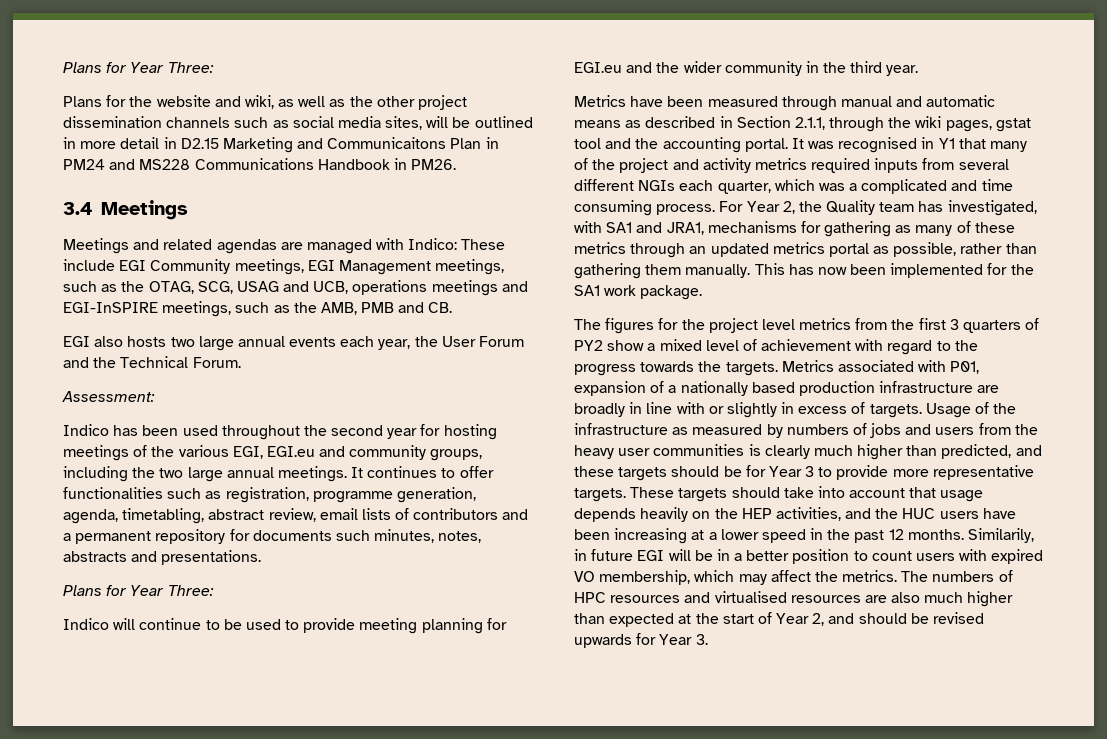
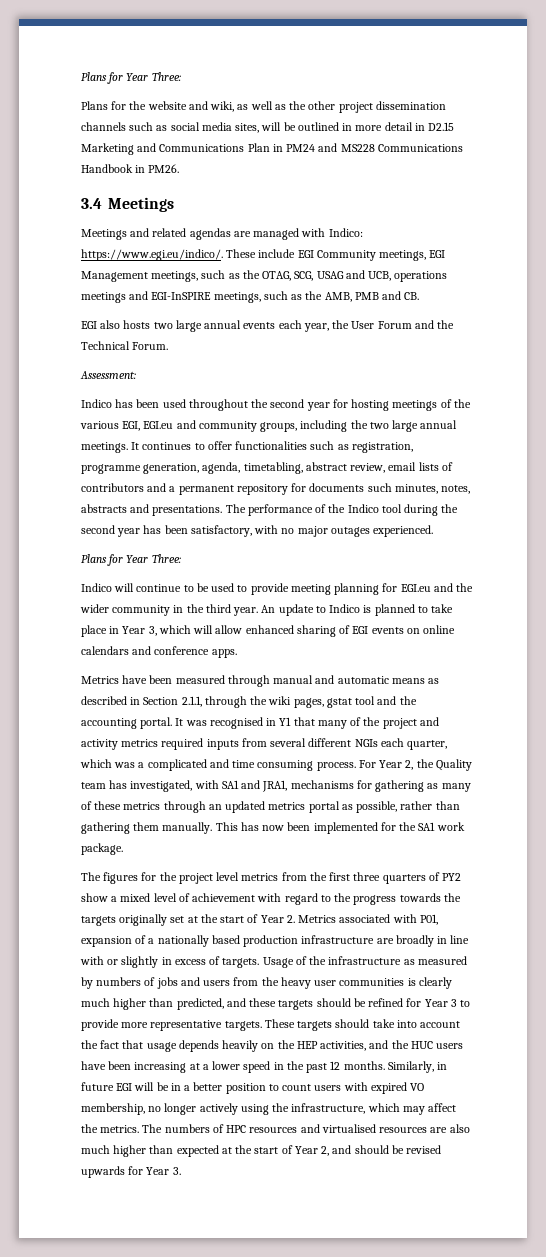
[327,137,447,149] Communicaitons -> [159,144,245,152] Communications
(458, 244) none -> [81,249,223,261] https://www.egi.eu/indico/.
(262, 557) none -> [225,504,459,516] [81,525,434,537] The performance of the Indico tool during the second year has been satisfactory, with no major outages experienced.
(919, 70) none -> [261,604,454,616] [81,625,456,637] [81,646,237,658] An update to Indico is planned to take place in Year 3, which will allow enhanced sharing of EGI events on online calendars and conference apps.
[949,319,959,330] 3 -> [353,872,381,881] three
[725,362,778,376] targets. -> [81,914,295,926] targets originally set at the start of Year 2.
(742, 471) none -> [368,998,404,1007] refined
(906, 493) none -> [81,1040,120,1049] the fact
[968,528,1035,543] Similarily, -> [387,1061,434,1073] Similarly,
(691, 577) none -> [148,1103,366,1115] no longer actively using the infrastructure,

